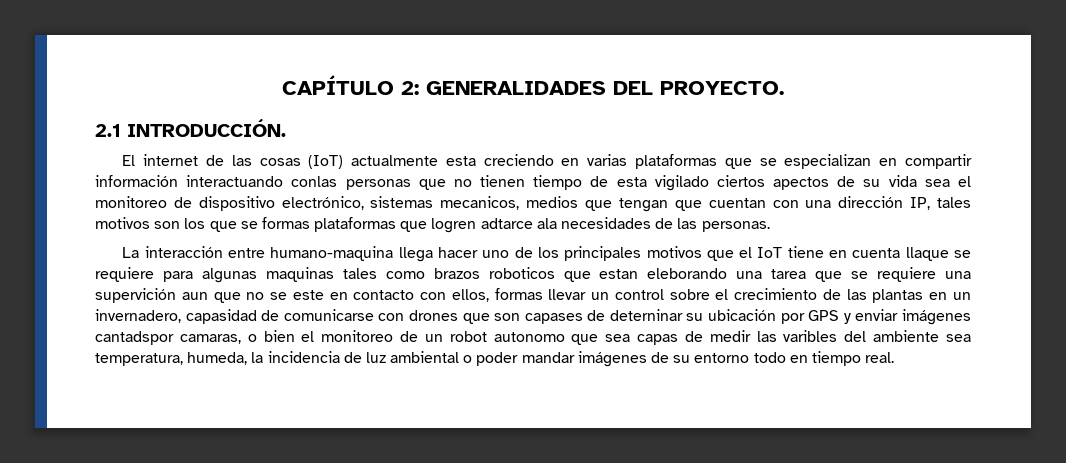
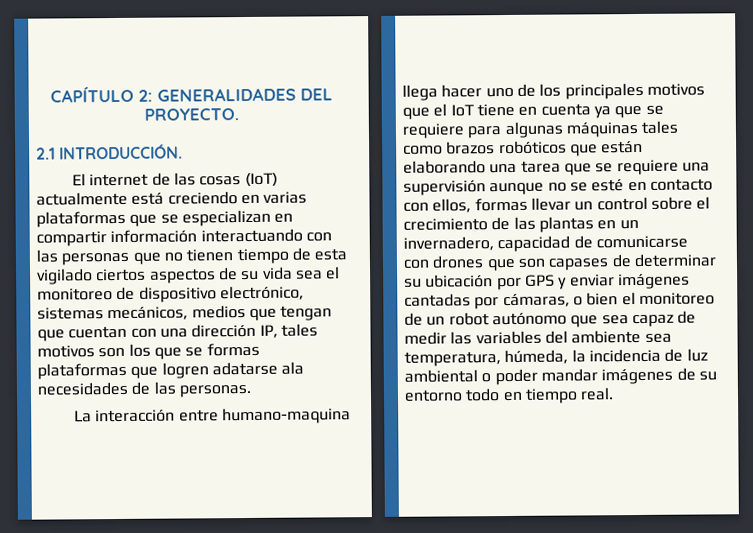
[445,156,476,166] esta -> [131,192,165,205] está
[291,176,338,187] conlas -> [305,232,332,242] [36,249,58,263] con las
[773,177,830,190] apectos -> [149,268,216,284] aspectos
[440,196,520,210] mecanicos, -> [107,306,189,321] mecánicos,
[480,218,533,229] adtarce -> [211,361,278,376] adatarse
[905,247,949,261] llaque -> [593,105,643,119] ya que
[265,267,334,282] maquinas -> [565,121,639,138] máquinas
[488,267,728,282] roboticos que estan eleborando -> [498,140,644,157] [403,160,486,174] robóticos que están elaborando
[95,288,241,303] supervición aun que -> [403,180,545,196] supervisión aunque
[292,290,324,300] este -> [591,179,625,192] esté
[185,309,257,324] capasidad -> [497,235,571,253] capacidad
[609,309,683,321] deterninar -> [633,253,717,268] determinar
[95,331,241,345] cantadspor camaras, -> [404,293,570,310] cantadas por cámaras,
[493,332,565,342] autonomo -> [491,312,567,326] autónomo
[637,334,679,345] capas -> [631,314,674,328] capaz
[783,330,838,342] varibles -> [475,330,542,345] variables
[187,352,248,365] humeda, -> [504,349,569,365] húmeda,

